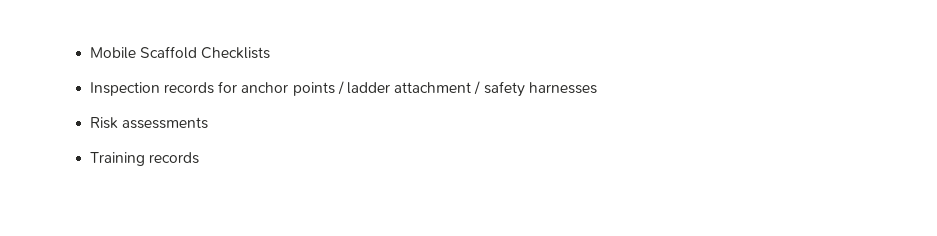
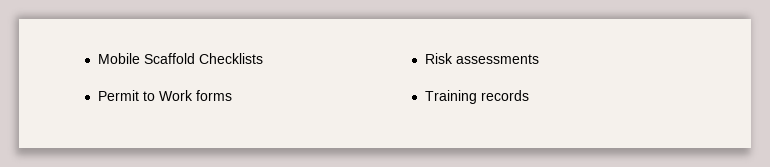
[89,81,597,97] Inspection records for anchor points / ladder attachment / safety harnesses -> [98,90,233,101] Permit to Work forms

